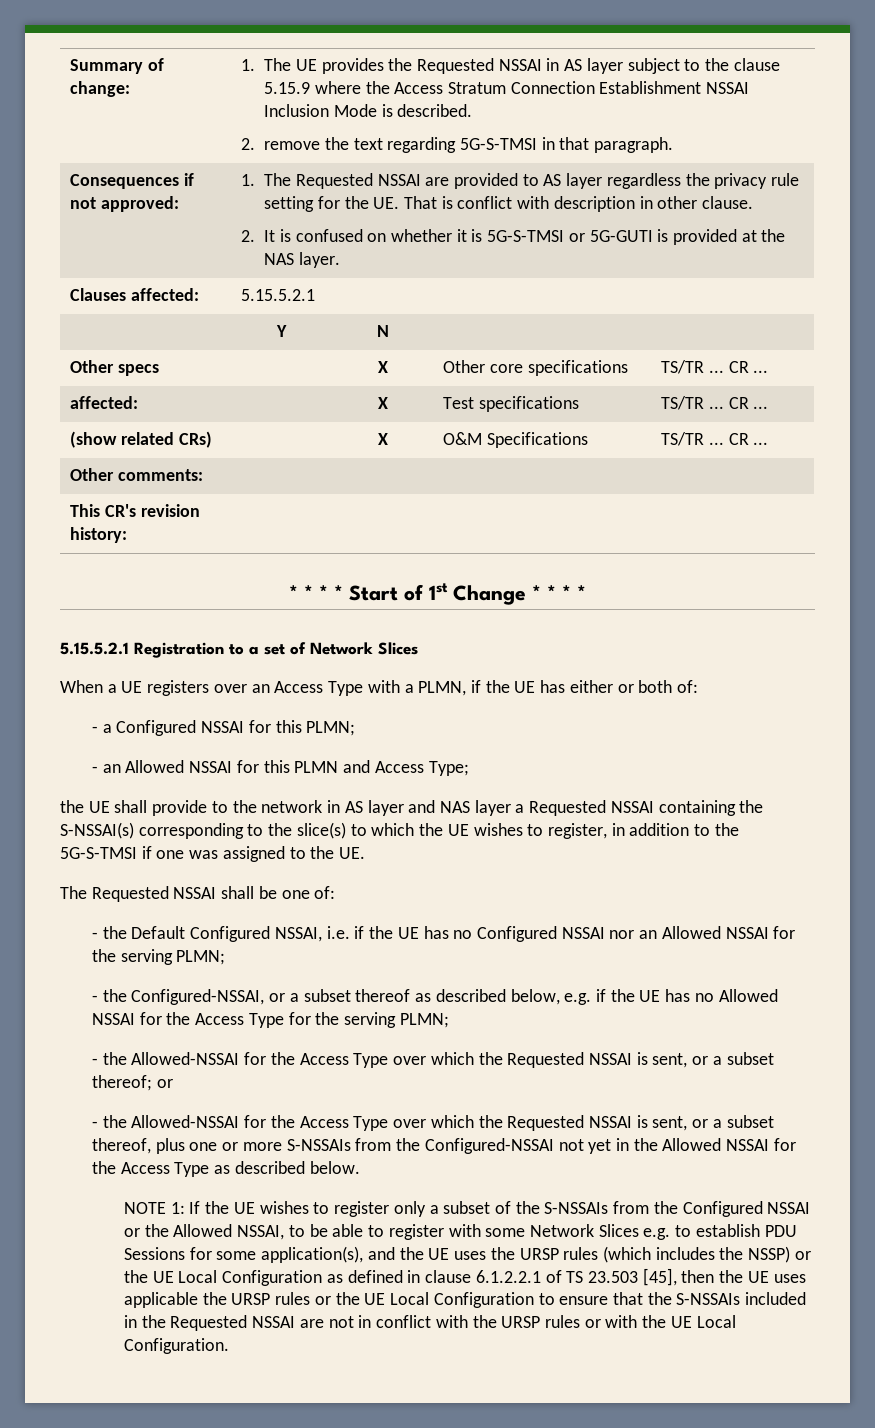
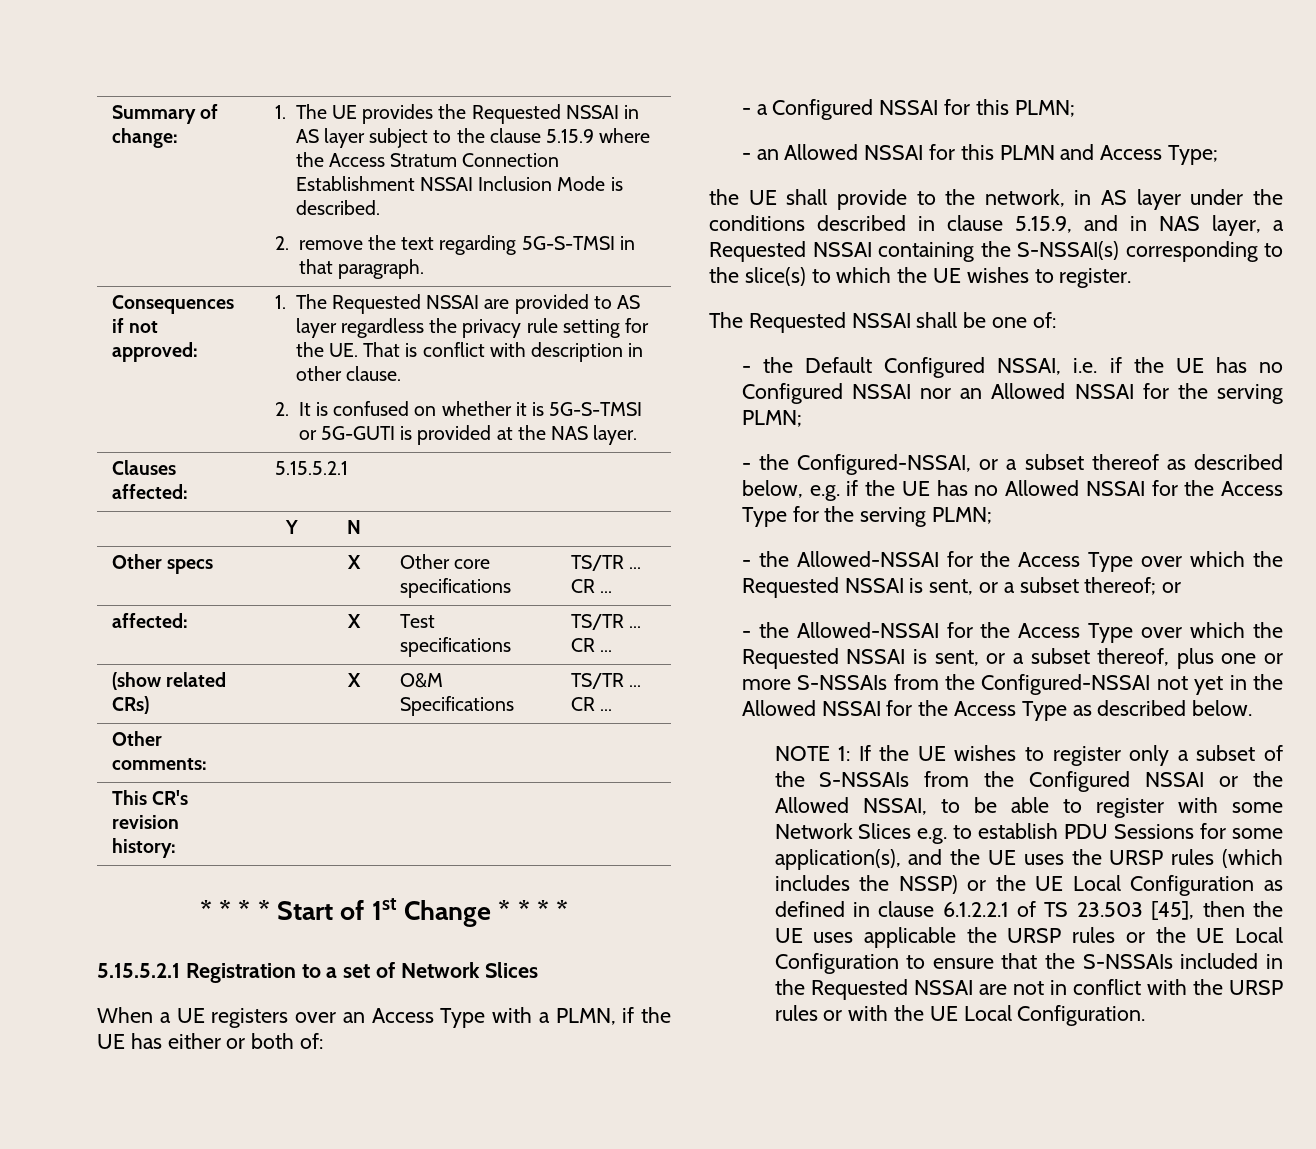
[261,800,511,816] network in AS layer and NAS layer -> [984,189,1283,210] [709,215,1262,236] network, in AS layer under the conditions described in clause 5.15.9, and in NAS layer,
[547,823,739,839] [60,846,366,862] register, in addition to the 5G-S-TMSI if one was assigned to the UE. -> [1059,268,1132,288] register.

